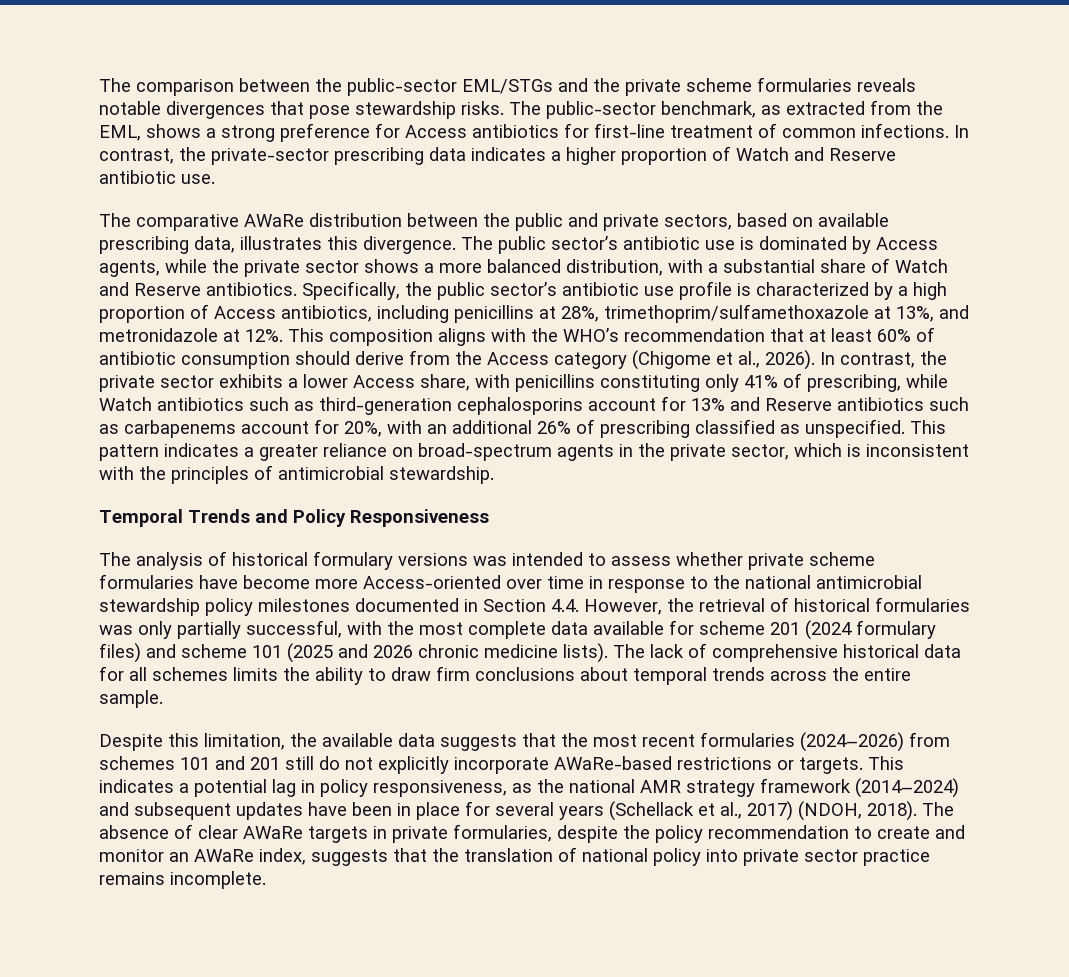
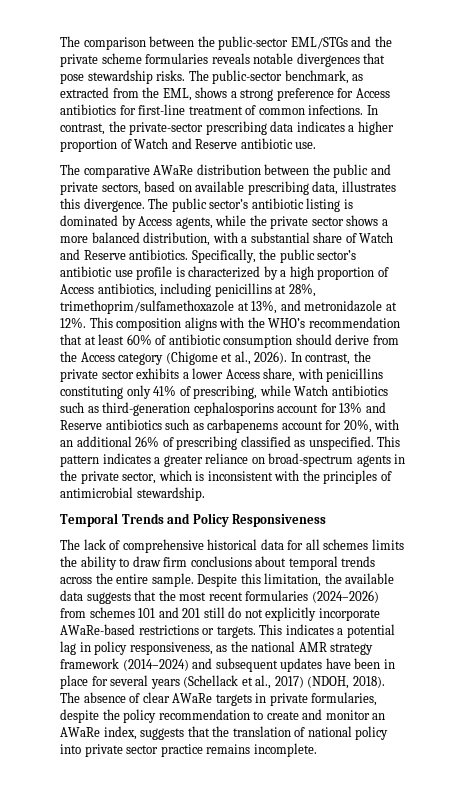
[705,240,735,250] use -> [306,198,341,212] listing
[136,551,875,570] [99,574,922,593] [99,597,970,616] [99,620,936,640] [99,643,645,663] analysis of historical formulary versions was intended to assess whether private scheme formularies have become more Access-oriented over time in response to the national antimicrobial stewardship policy milestones documented in Section 4.4. However, the retrieval of historical formularies was only partially successful, with the most complete data available for scheme 201 (2024 formulary files) and scheme 101 (2025 and 2026 chronic medicine lists). The -> (80, 544) none
(163, 699) // -> (194, 580) none

